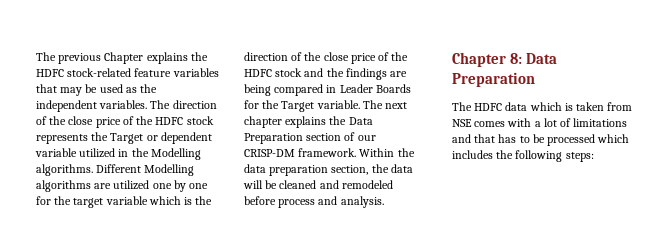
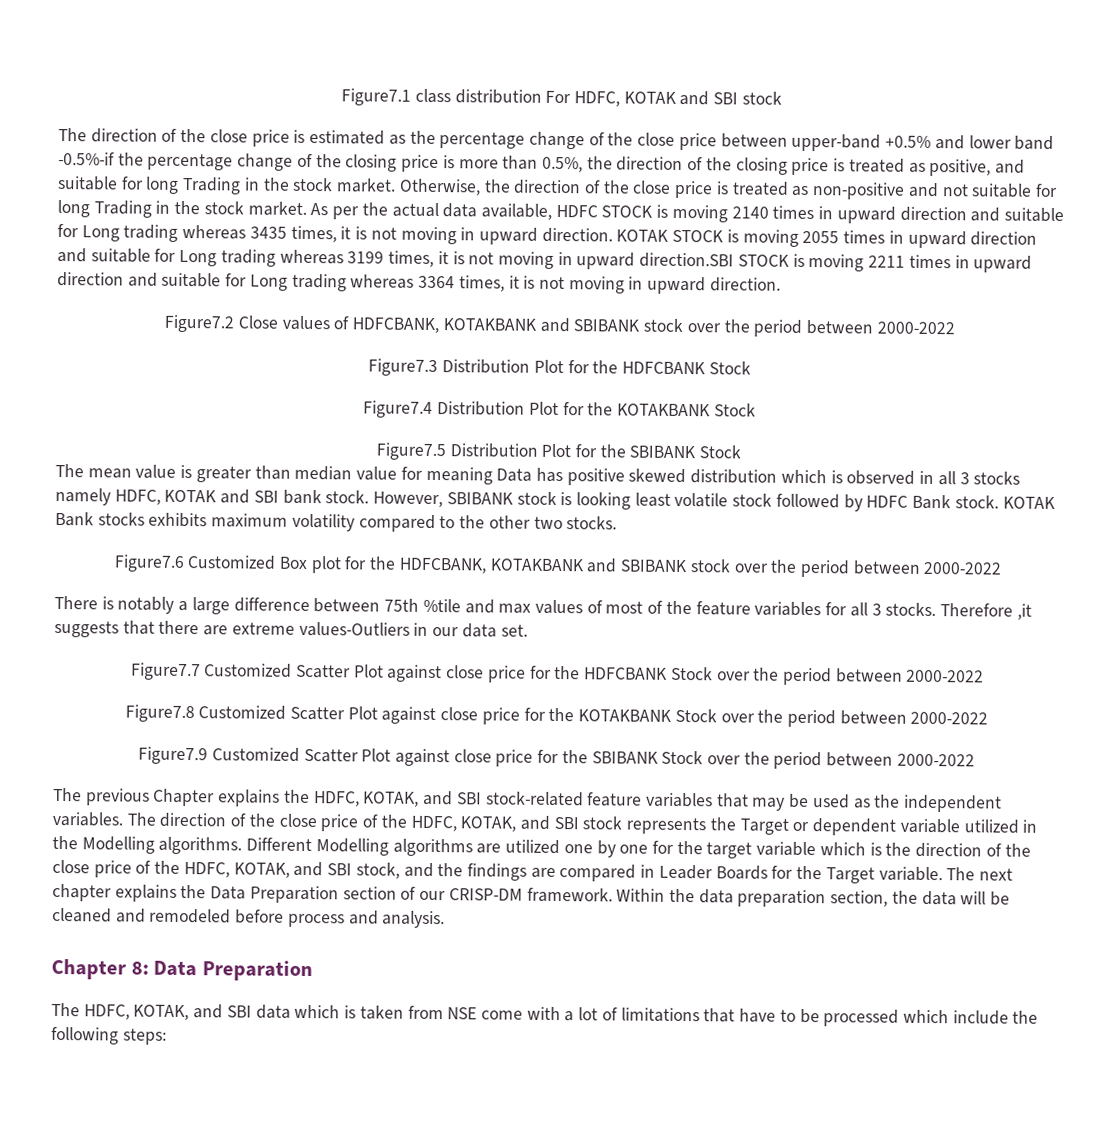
(36, 56) none -> [341,88,782,107] [58,127,1055,152] [58,151,1025,177] [57,175,1058,200] [57,199,1064,224] [57,223,1038,249] [57,247,1033,273] [57,271,781,295] [164,314,955,337] [368,358,751,377] [363,400,756,418] [375,442,742,461] [55,463,1021,486] [55,487,1056,512] [55,511,618,533] [113,554,1003,578] [54,595,1032,620] [54,620,528,638] [130,662,985,686] [124,704,989,728] [138,746,975,770] Figure7.1 class distribution For HDFC, KOTAK and SBI stock // The direction of the close price is estimated as the percentage change of the close price between upper-band +0.5% and lower band -0.5%-if the percentage change of the closing price is more than 0.5%, the direction of the closing price is treated as positive, and suitable for long Trading in the stock market. Otherwise, the direction of the close price is treated as non-positive and not suitable for long Trading in the stock market. As per the actual data available, HDFC STOCK is moving 2140 times in upward direction and suitable for Long trading whereas 3435 times, it is not moving in upward direction. KOTAK STOCK is moving 2055 times in upward direction and suitable for Long trading whereas 3199 times, it is not moving in upward direction.SBI STOCK is moving 2211 times in upward direction and suitable for Long trading whereas 3364 times, it is not moving in upward direction. // Figure7.2 Close values of HDFCBANK, KOTAKBANK and SBIBANK stock over the period between 2000-2022 // Figure7.3 Distribution Plot for the HDFCBANK Stock // Figure7.4 Distribution Plot for the KOTAKBANK Stock // Figure7.5 Distribution Plot for the SBIBANK Stock // The mean value is greater than median value for meaning Data has positive skewed distribution which is observed in all 3 stocks namely HDFC, KOTAK and SBI bank stock. However, SBIBANK stock is looking least volatile stock followed by HDFC Bank stock. KOTAK Bank stocks exhibits maximum volatility compared to the other two stocks. // Figure7.6 Customized Box plot for the HDFCBANK, KOTAKBANK and SBIBANK stock over the period between 2000-2022 // There is notably a large difference between 75th %tile and max values of most of the feature variables for all 3 stocks. Therefore ,it suggests that there are extreme values-Outliers in our data set. // Figure7.7 Customized Scatter Plot against close price for the HDFCBANK Stock over the period between 2000-2022 // Figure7.8 Customized Scatter Plot against close price for the KOTAKBANK Stock over the period between 2000-2022 // Figure7.9 Customized Scatter Plot against close price for the SBIBANK Stock over the period between 2000-2022 //
[36,69,64,77] HDFC -> [313,790,482,807] HDFC, KOTAK, and SBI
[155,117,184,125] HDFC -> [410,815,579,832] HDFC, KOTAK, and SBI
[244,68,303,77] HDFC stock -> [183,861,400,879] HDFC, KOTAK, and SBI stock,
[244,84,271,96] being -> (556, 872) none
[474,103,503,111] HDFC -> [83,1004,252,1021] HDFC, KOTAK, and SBI
[474,121,506,127] comes -> [480,1010,523,1020] come
[452,134,517,143] and that has -> [703,1008,777,1023] that have
[452,150,493,159] includes -> [952,1010,1009,1025] include

